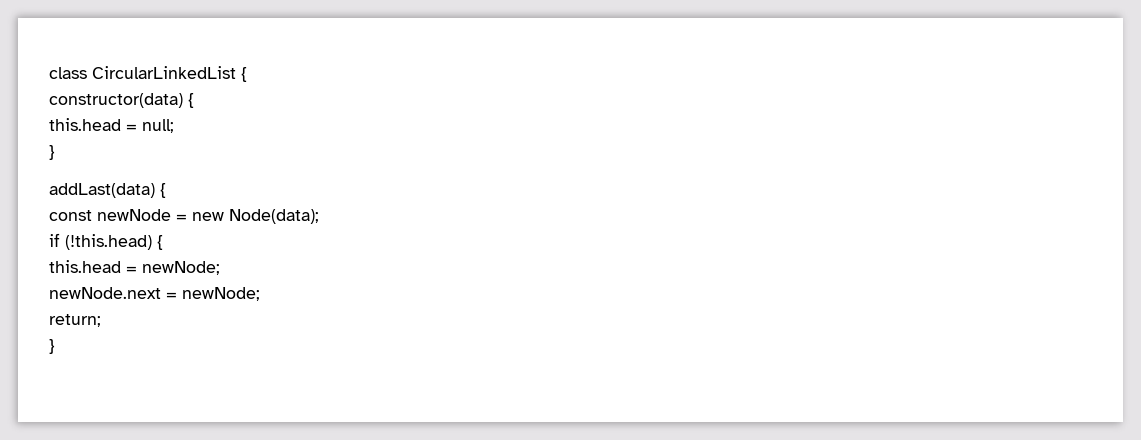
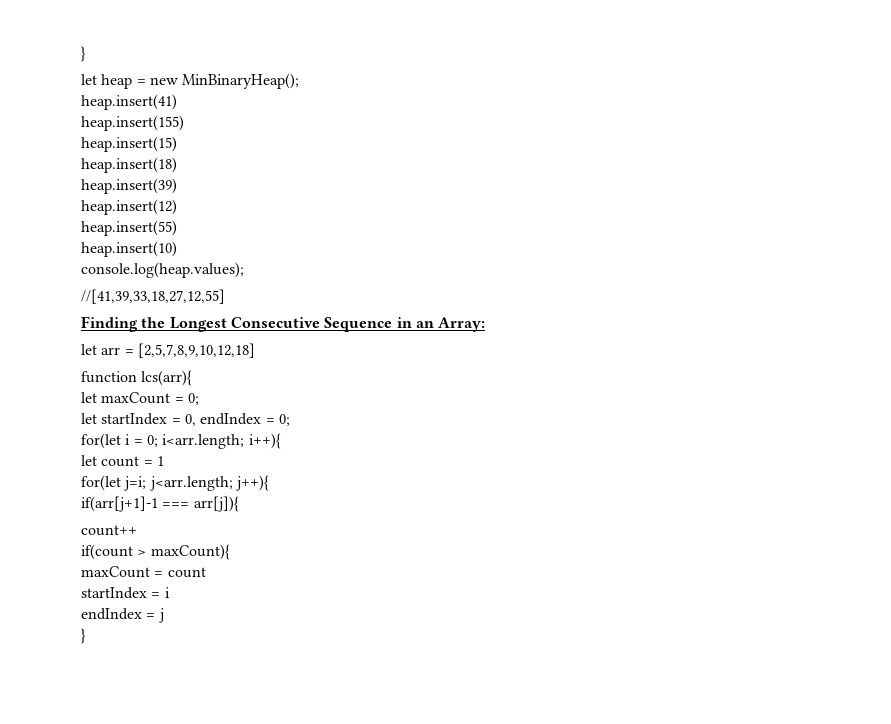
[49,66,247,82] [49,93,194,108] [49,118,174,133] [49,145,55,160] [49,183,166,198] [49,209,319,224] [49,233,163,250] [49,260,220,275] [49,287,260,301] [49,314,101,327] class CircularLinkedList { // constructor(data) { // this.head = null; // } // addLast(data) { // const newNode = new Node(data); // if (!this.head) { // this.head = newNode; // newNode.next = newNode; // return; -> [81,46,86,62] [81,73,300,89] [81,94,177,110] [81,115,184,131] [81,136,177,152] [81,157,177,173] [81,178,177,194] [81,199,177,215] [81,220,177,236] [81,241,177,257] [81,262,244,278] [81,289,225,304] [81,316,486,332] [81,343,255,358] [81,370,193,386] [81,392,199,405] [81,413,290,426] [81,433,281,449] [81,455,164,467] [81,475,269,491] [81,496,239,512] [81,525,137,536] [81,544,230,560] [81,566,206,578] [81,587,170,599] [81,608,164,623] } // let heap = new MinBinaryHeap(); // heap.insert(41) // heap.insert(155) // heap.insert(15) // heap.insert(18) // heap.insert(39) // heap.insert(12) // heap.insert(55) // heap.insert(10) // console.log(heap.values); // //[41,39,33,18,27,12,55] // Finding the Longest Consecutive Sequence in an Array: // let arr = [2,5,7,8,9,10,12,18] // function lcs(arr){ // let maxCount = 0; // let startIndex = 0, endIndex = 0; // for(let i = 0; i<arr.length; i++){ // let count = 1 // for(let j=i; j<arr.length; j++){ // if(arr[j+1]-1 === arr[j]){ // count++ // if(count > maxCount){ // maxCount = count // startIndex = i // endIndex = j

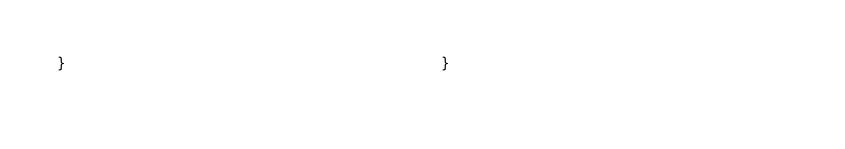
[81,46,86,62] [81,73,300,89] [81,94,177,110] [81,115,184,131] [81,136,177,152] [81,157,177,173] [81,178,177,194] [81,199,177,215] [81,220,177,236] [81,241,177,257] [81,262,244,278] [81,289,225,304] [81,316,486,332] [81,343,255,358] [81,370,193,386] [81,392,199,405] [81,413,290,426] [81,433,281,449] [81,455,164,467] [81,475,269,491] [81,496,239,512] [81,525,137,536] [81,544,230,560] [81,566,206,578] [81,587,170,599] [81,608,164,623] } // let heap = new MinBinaryHeap(); // heap.insert(41) // heap.insert(155) // heap.insert(15) // heap.insert(18) // heap.insert(39) // heap.insert(12) // heap.insert(55) // heap.insert(10) // console.log(heap.values); // //[41,39,33,18,27,12,55] // Finding the Longest Consecutive Sequence in an Array: // let arr = [2,5,7,8,9,10,12,18] // function lcs(arr){ // let maxCount = 0; // let startIndex = 0, endIndex = 0; // for(let i = 0; i<arr.length; i++){ // let count = 1 // for(let j=i; j<arr.length; j++){ // if(arr[j+1]-1 === arr[j]){ // count++ // if(count > maxCount){ // maxCount = count // startIndex = i // endIndex = j -> [57,56,66,71] }

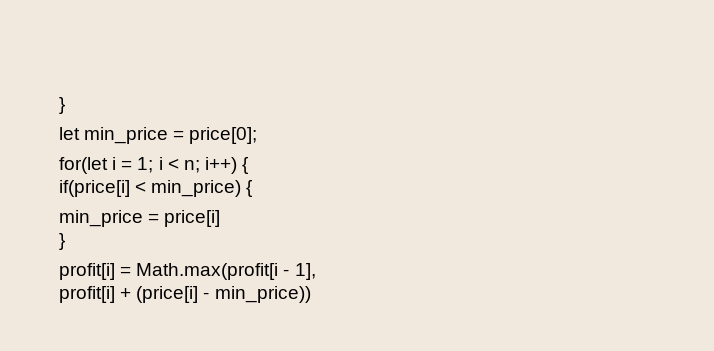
[57,56,66,71] [441,56,450,71] } // } -> [59,97,65,114] [59,127,258,144] [59,157,250,174] [59,180,254,197] [59,210,221,227] [59,233,65,250] [59,263,316,280] [59,286,311,303] } // let min_price = price[0]; // for(let i = 1; i < n; i++) { // if(price[i] < min_price) { // min_price = price[i] // } // profit[i] = Math.max(profit[i - 1], // profit[i] + (price[i] - min_price))

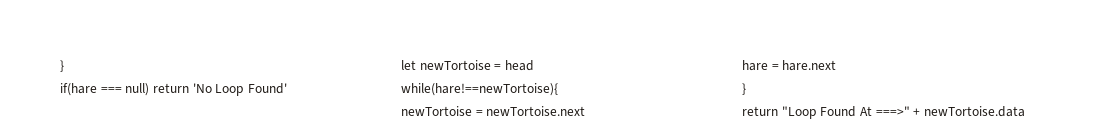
[59,97,65,114] [59,127,258,144] [59,157,250,174] [59,180,254,197] [59,210,221,227] [59,233,65,250] [59,263,316,280] [59,286,311,303] } // let min_price = price[0]; // for(let i = 1; i < n; i++) { // if(price[i] < min_price) { // min_price = price[i] // } // profit[i] = Math.max(profit[i - 1], // profit[i] + (price[i] - min_price)) -> [60,60,64,72] [60,83,287,96] [401,60,534,71] [401,83,558,96] [401,106,586,116] [742,60,837,71] [742,83,746,95] [742,106,1025,119] } // if(hare === null) return 'No Loop Found' // let newTortoise = head // while(hare!==newTortoise){ // newTortoise = newTortoise.next // hare = hare.next // } // return "Loop Found At ===>" + newTortoise.data

